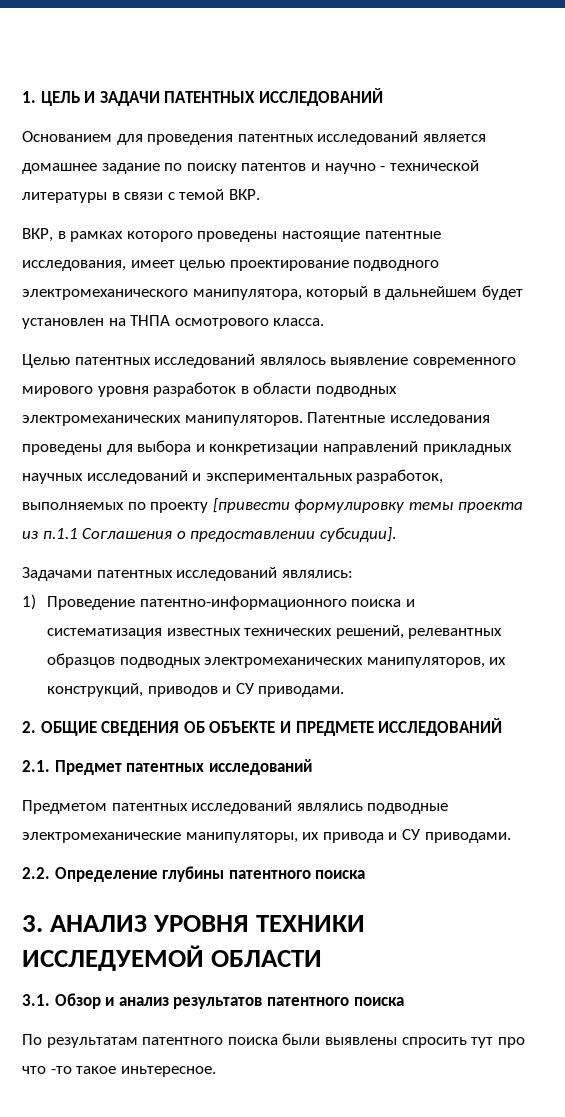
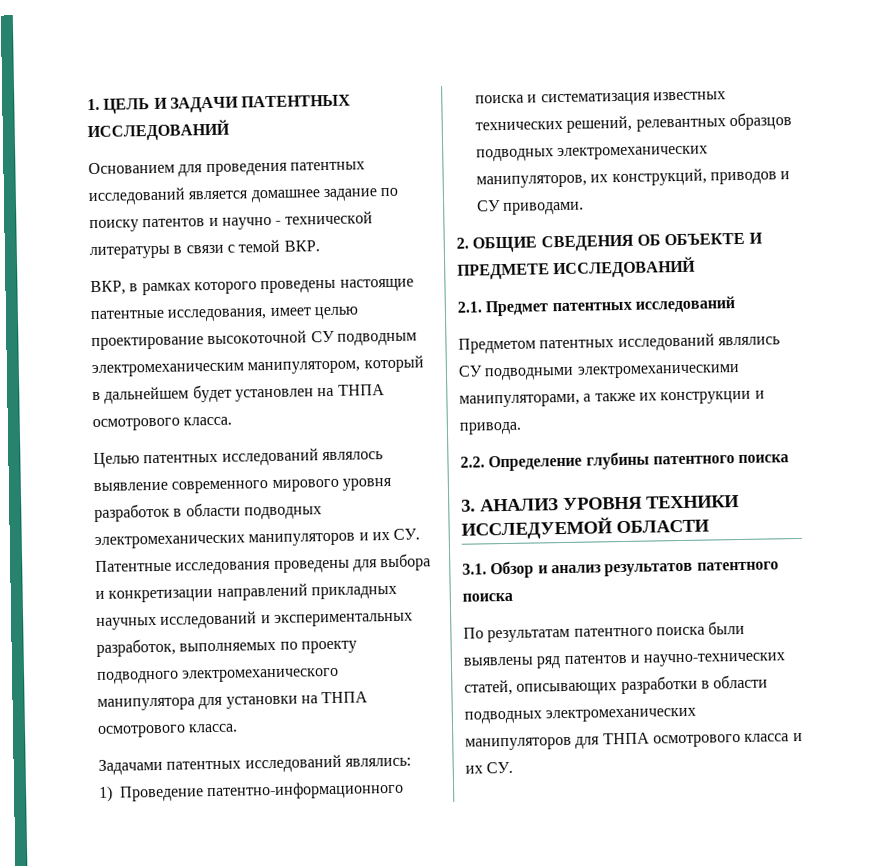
[353,260,440,271] [22,289,302,300] подводного электромеханического манипулятора, -> [207,330,417,346] [91,360,361,378] высокоточной СУ подводным электромеханическим манипулятором,
[184,415,303,426] манипуляторов. -> [248,528,421,547] манипуляторов и их СУ.
[212,498,523,513] [22,527,396,542] [привести формулировку темы проекта из п.1.1 Соглашения о предоставлении субсидии]. -> [97,667,340,685] [97,691,369,712] [97,723,239,739] подводного электромеханического манипулятора для установки на ТНПА осмотрового класса.
[367,803,449,814] [22,829,511,843] подводные электромеханические манипуляторы, их привода и СУ приводами. -> [458,363,740,381] [459,390,765,408] [459,421,522,435] СУ подводными электромеханическими манипуляторами, а также их конструкции и привода.
[401,1037,525,1048] [22,1066,216,1077] спросить тут про что -то такое иньтересное. -> [536,652,786,669] [464,674,769,696] [464,707,697,724] [465,732,803,751] [465,761,514,774] ряд патентов и научно-технических статей, описывающих разработки в области подводных электромеханических манипуляторов для ТНПА осмотрового класса и их СУ.

